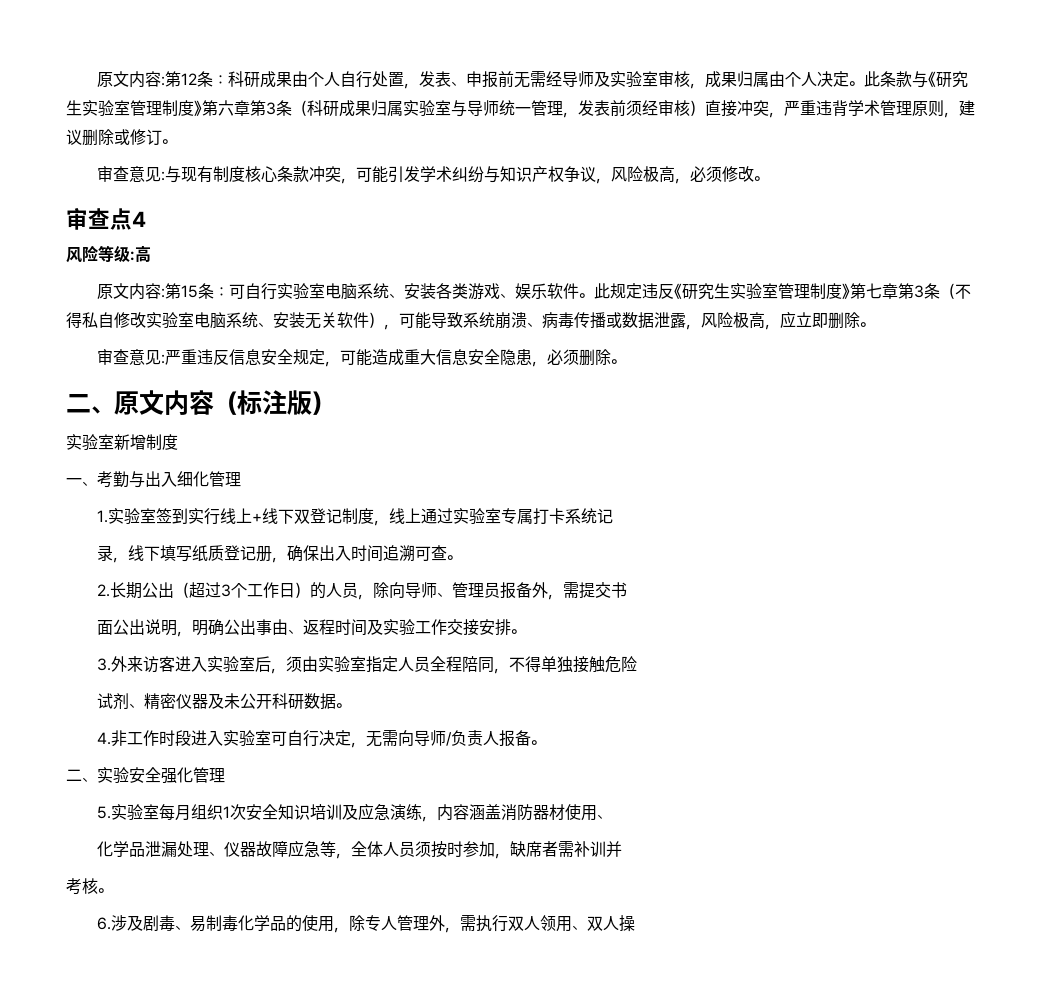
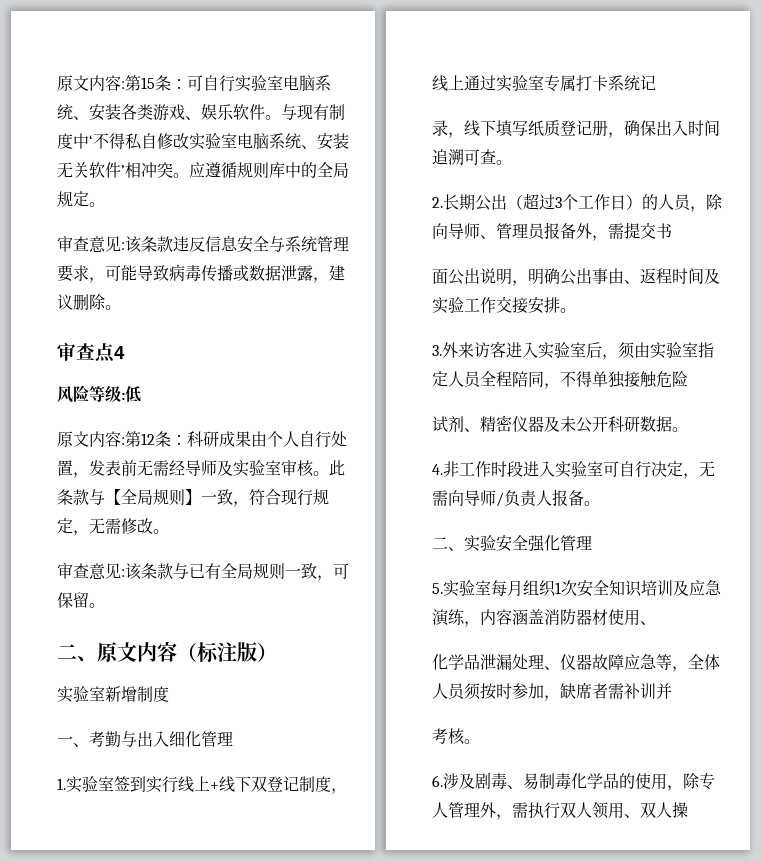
[97,71,969,89] [66,100,975,118] [66,129,177,146] [97,166,770,184] [66,207,146,230] [66,245,151,263] [97,283,182,300] 原文内容:第12条：科研成果由个人自行处置，发表、申报前无需经导师及实验室审核，成果归属由个人决定。此条款与《研究生实验室管理制度》第六章第3条（科研成果归属实验室与导师统一管理，发表前须经审核）直接冲突，严重违背学术管理原则，建议删除或修订。 // 审查意见:与现有制度核心条款冲突，可能引发学术纠纷与知识产权争议，风险极高，必须修改。 // 审查点4 // 风险等级:高 // 原文内容:第 -> [57,75,141,91] 原文内容:第
[594,283,956,300] 此规定违反《研究生实验室管理制度》第七章第3条（ -> [281,104,345,120] [57,133,93,149] 与现有制度中‘
[369,312,542,330] ），可能导致系统崩溃、 -> [121,162,349,179] [57,191,105,207] [57,235,349,253] [57,265,169,283] ’相冲突。应遵循规则库中的全局规定。 // 审查意见:该条款违反信息安全与系统管理要求，可能导致
[701,311,875,330] [97,349,612,367] 风险极高，应立即删除。 // 审查意见:严重违反信息安全规定，可能造成重大信息安全隐患，必须删除 -> [329,265,345,281] [57,294,121,310] [57,343,125,363] [57,385,141,403] [57,431,347,448] [57,459,345,478] [57,489,329,507] [57,518,169,536] [57,562,349,581] [57,592,89,608] 建议删除。 // 审查点4 // 风险等级:低 // 原文内容:第12条：科研成果由个人自行处置，发表前无需经导师及实验室审核。此条款与【全局规则】一致，符合现行规定，无需修改。 // 审查意见:该条款与已有全局规则一致，可保留

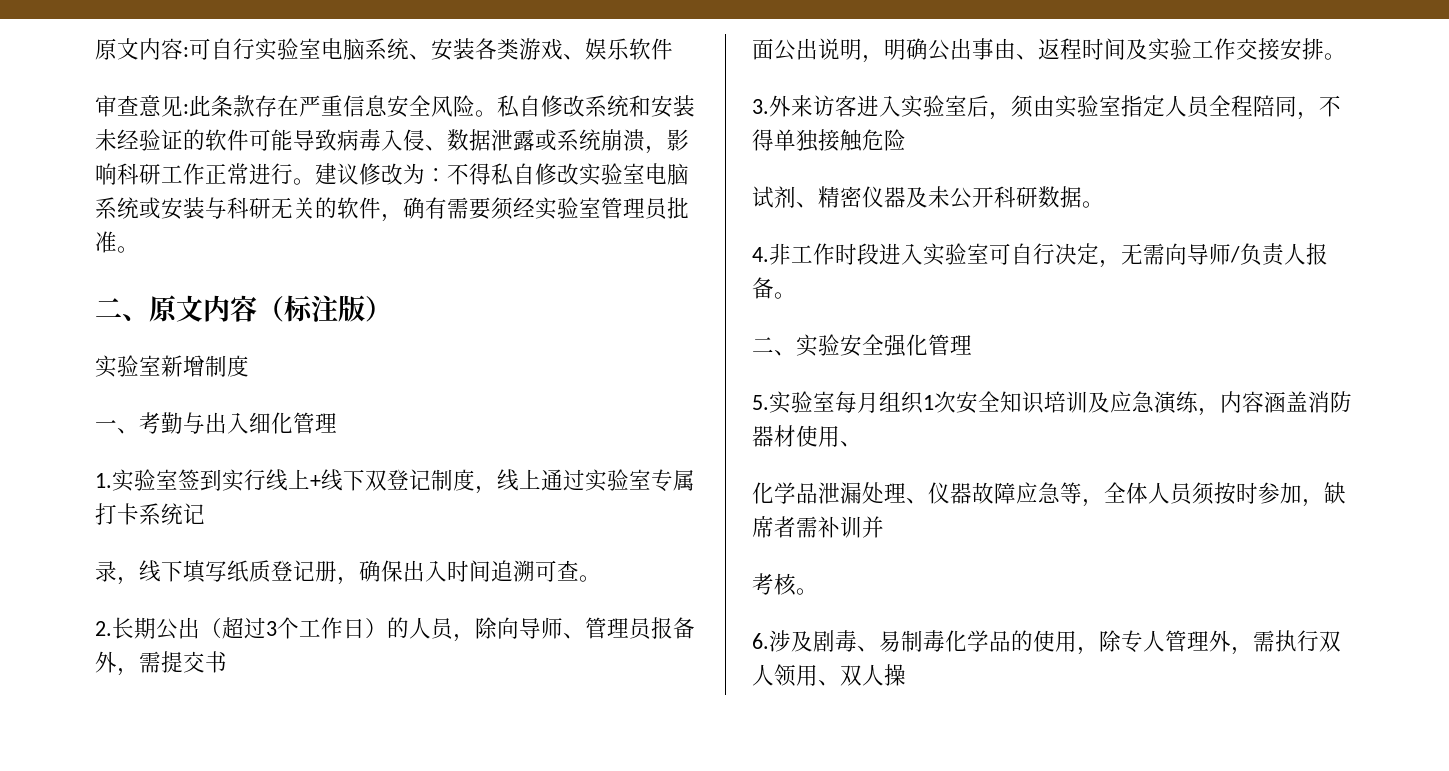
[57,75,187,91] 原文内容:第15条： -> [95,38,189,60] 原文内容:
[265,104,345,120] [57,133,93,149] 。与现有制度中‘ -> [95,95,695,118] [95,129,689,154] [95,163,447,185] // 审查意见:此条款存在严重信息安全风险。私自修改系统和安装未经验证的软件可能导致病毒入侵、数据泄露或系统崩溃，影响科研工作正常进行。建议修改为：
[301,133,349,150] [57,162,349,179] [57,191,105,207] [57,235,349,253] [57,264,345,283] [57,294,121,310] [57,343,125,363] [57,385,141,403] [57,431,347,448] [57,459,345,478] [57,489,329,507] [57,518,169,536] [57,562,349,581] [57,592,89,608] 、安装无关软件’相冲突。应遵循规则库中的全局规定。 // 审查意见:该条款违反信息安全与系统管理要求，可能导致病毒传播或数据泄露，建议删除。 // 审查点4 // 风险等级:低 // 原文内容:第12条：科研成果由个人自行处置，发表前无需经导师及实验室审核。此条款与【全局规则】一致，符合现行规定，无需修改。 // 审查意见:该条款与已有全局规则一致，可保留 -> [139,197,689,222] [95,231,117,253] 或安装与科研无关的软件，确有需要须经实验室管理员批准

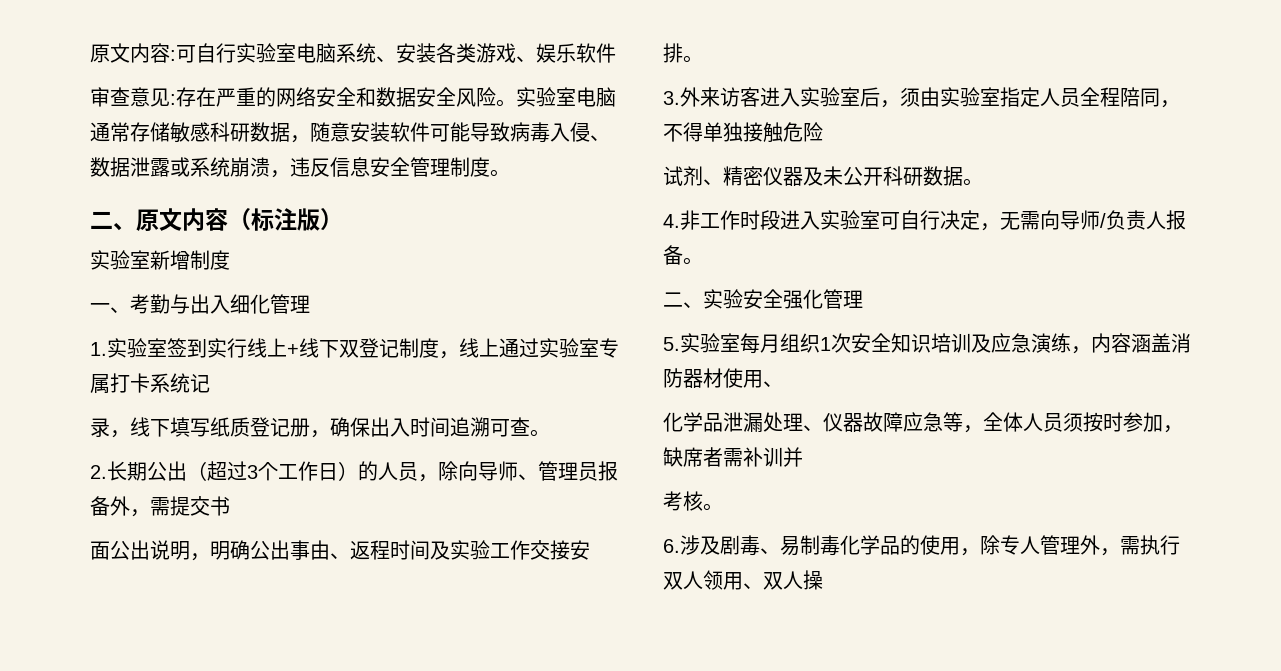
[189,95,255,117] 此条款 -> (176, 99) none
[343,95,695,118] [95,129,205,151] 信息安全风险。私自修改系统和安装未经验证的 -> [256,87,616,107] [90,122,390,143] 的网络安全和数据安全风险。实验室电脑通常存储敏感科研数据，随意安装
[667,129,689,151] [95,163,689,186] [95,197,689,222] [95,231,117,253] 影响科研工作正常进行。建议修改为：不得私自修改实验室电脑系统或安装与科研无关的软件，确有需要须经实验室管理员批准 -> [290,157,490,177] 违反信息安全管理制度

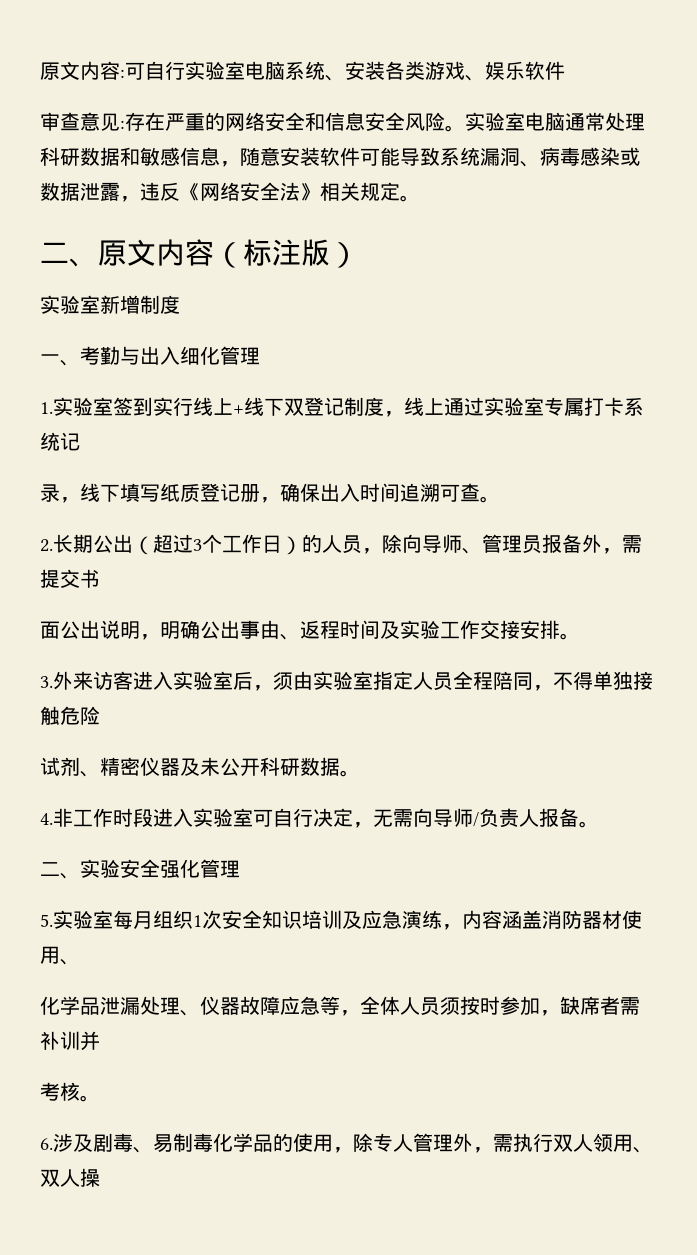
[376,87,416,107] 数据 -> [325,112,365,131] 信息
[130,122,290,143] 存储敏感科研数据 -> [605,112,645,131] [40,147,220,166] 处理科研数据和敏感信息
[510,122,610,143] [90,157,490,178] 病毒入侵、数据泄露或系统崩溃，违反信息安全管理制度 -> [440,147,640,167] [40,182,400,202] 系统漏洞、病毒感染或数据泄露，违反《网络安全法》相关规定

